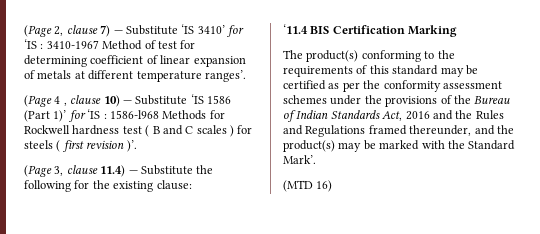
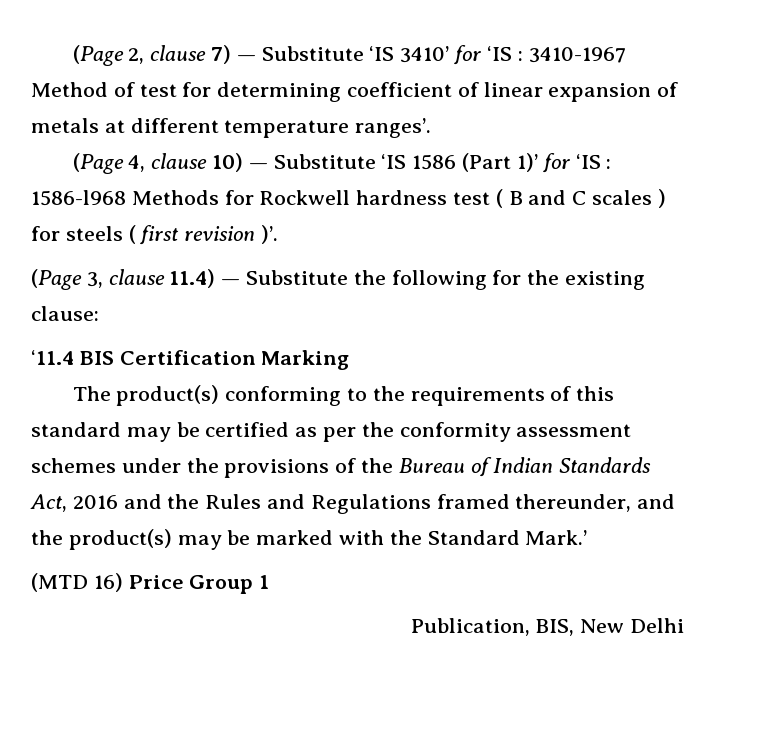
[54,96,67,106] 4 , -> [128,155,146,172] 4,
[283,155,316,164] Mark’. -> [525,530,588,545] Mark.’
(333, 186) none -> [128,575,270,594] [410,618,684,636] Price Group 1 // Publication, BIS, New Delhi

